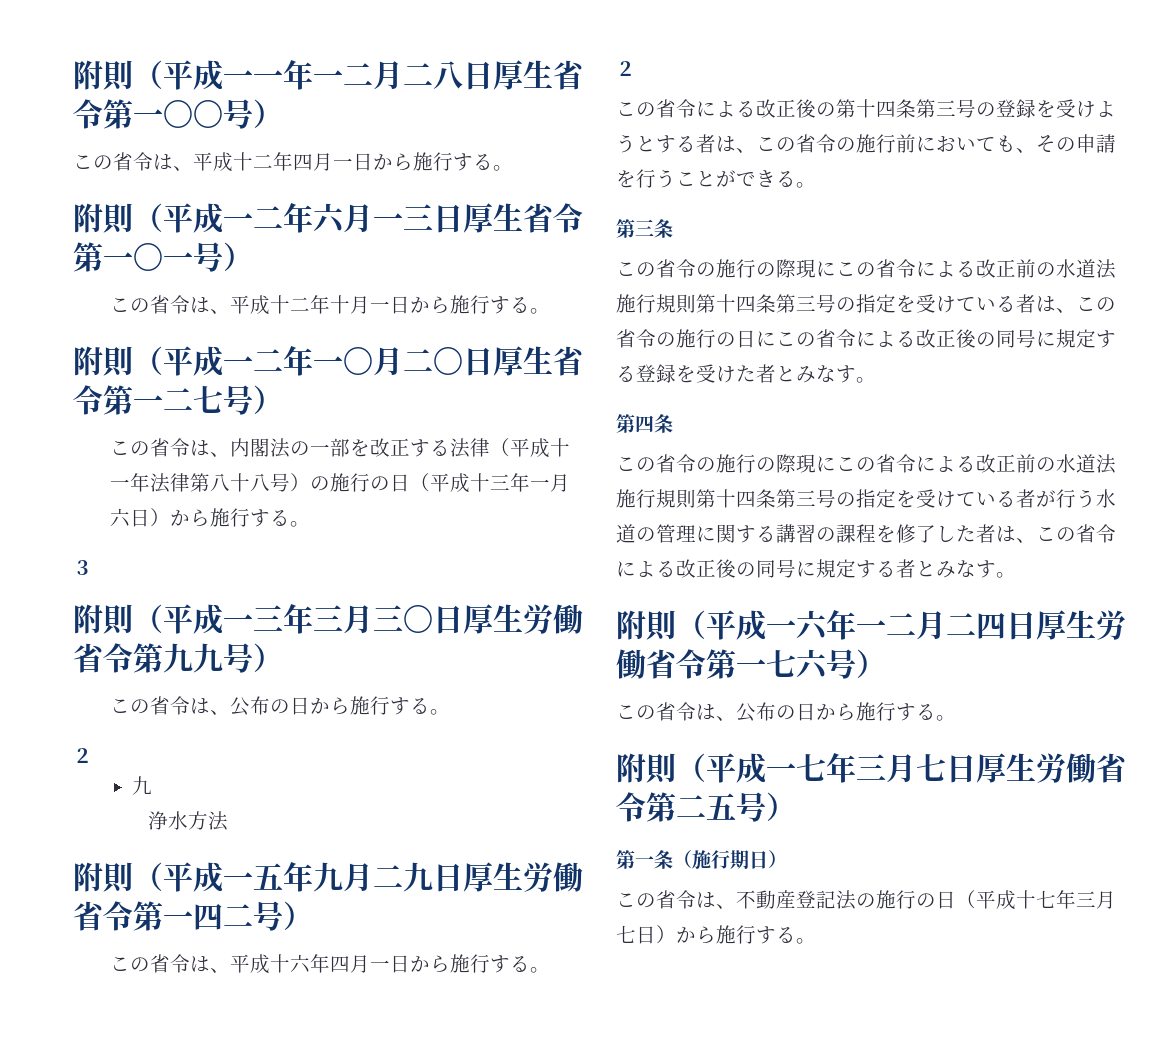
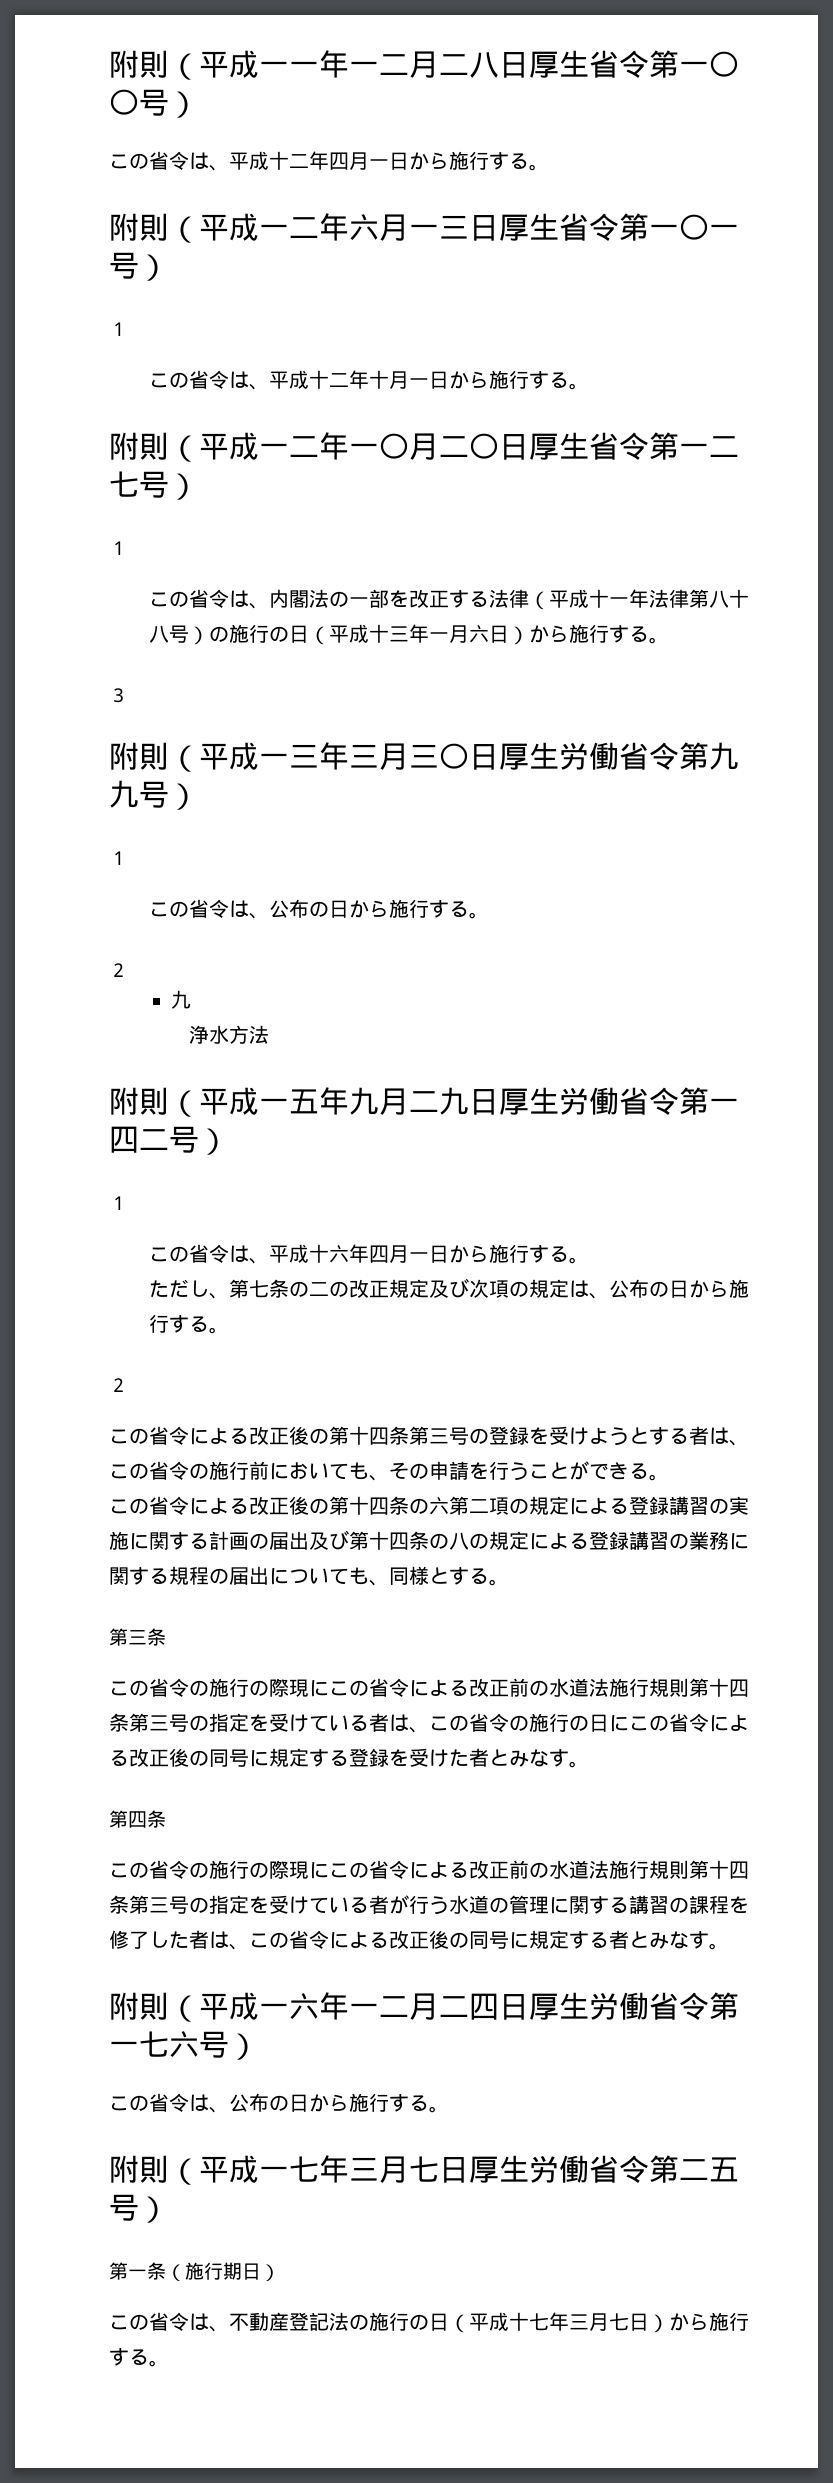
(253, 256) none -> [109,322,128,336] // １
(283, 399) none -> [109,541,128,555] // １
(283, 657) none -> [109,851,128,865] // １
(313, 915) none -> [109,1196,128,1210] // １
(551, 970) none -> [148,1278,749,1299] [148,1314,229,1334] // ただし、第七条の二の改正規定及び次項の規定は、公布の日から施行する。
(816, 185) none -> [109,1496,749,1515] [109,1530,749,1550] [109,1566,509,1586] // この省令による改正後の第十四条の六第二項の規定による登録講習の実施に関する計画の届出及び第十四条の八の規定による登録講習の業務に関する規程の届出についても、同様とする。

